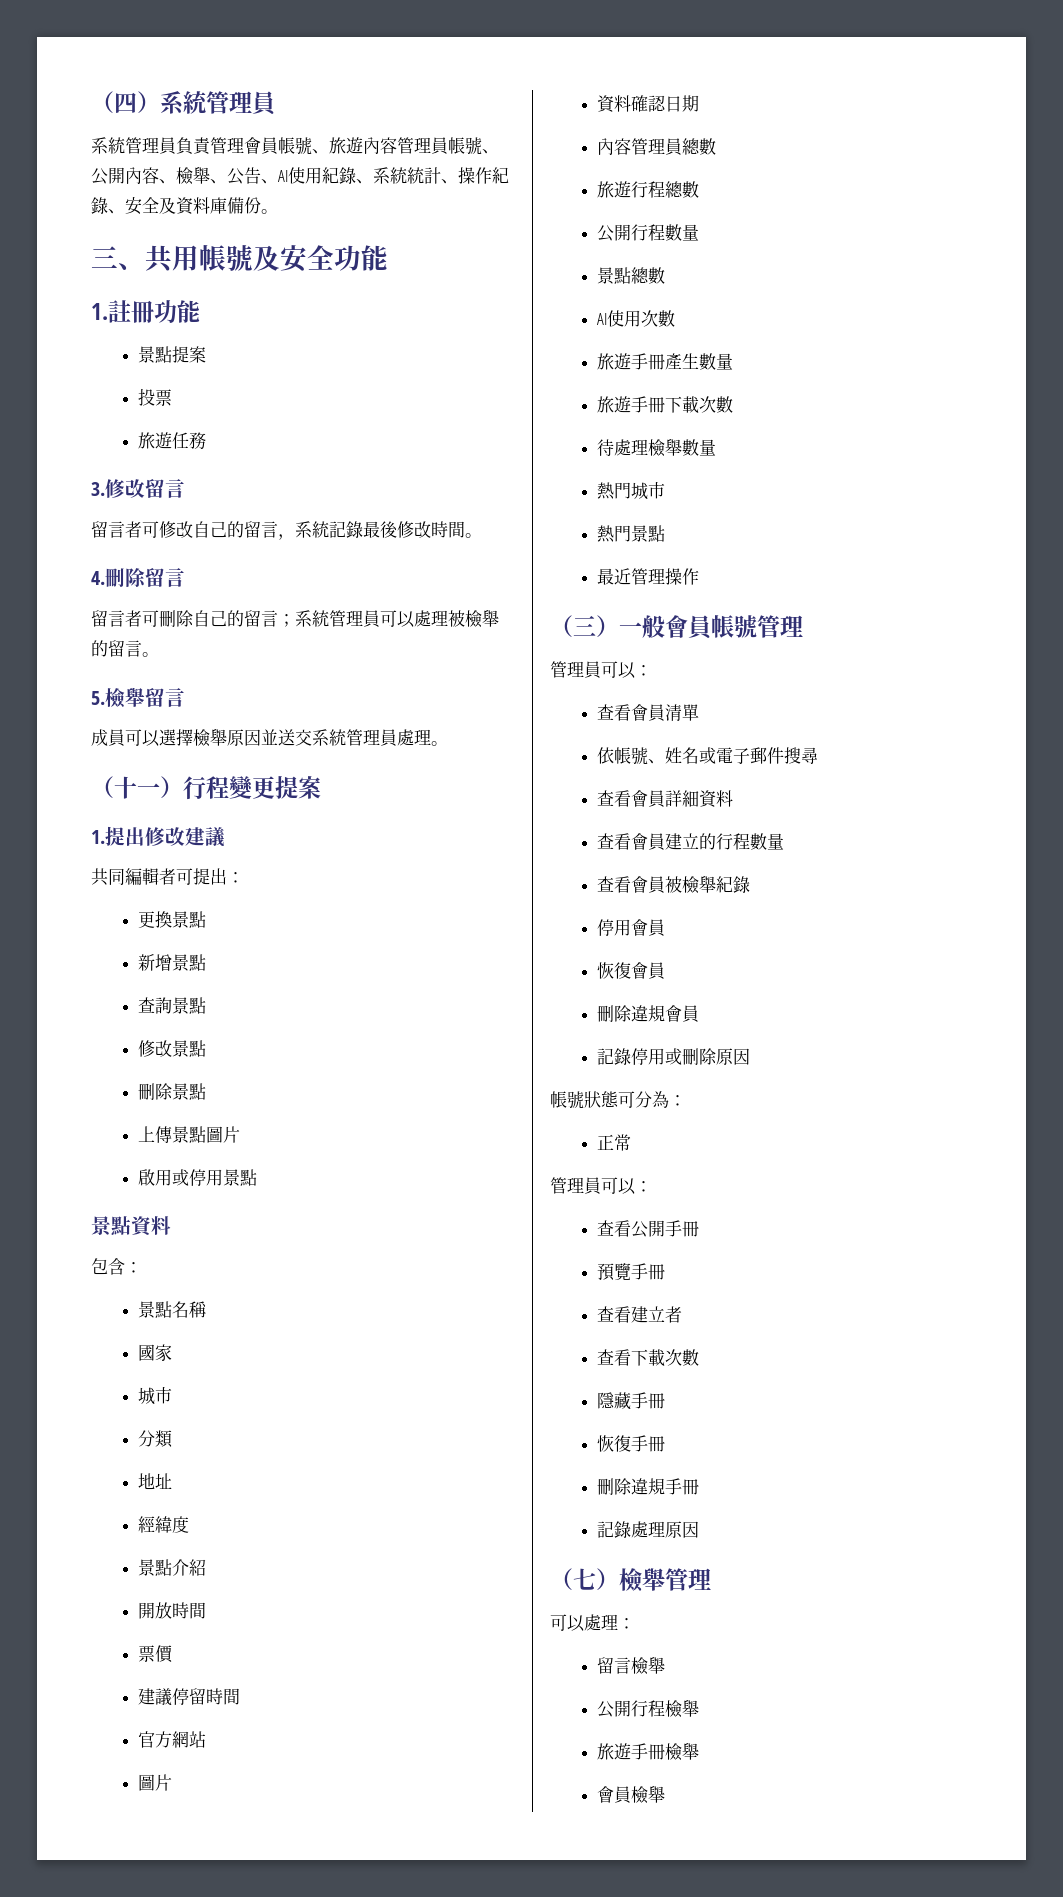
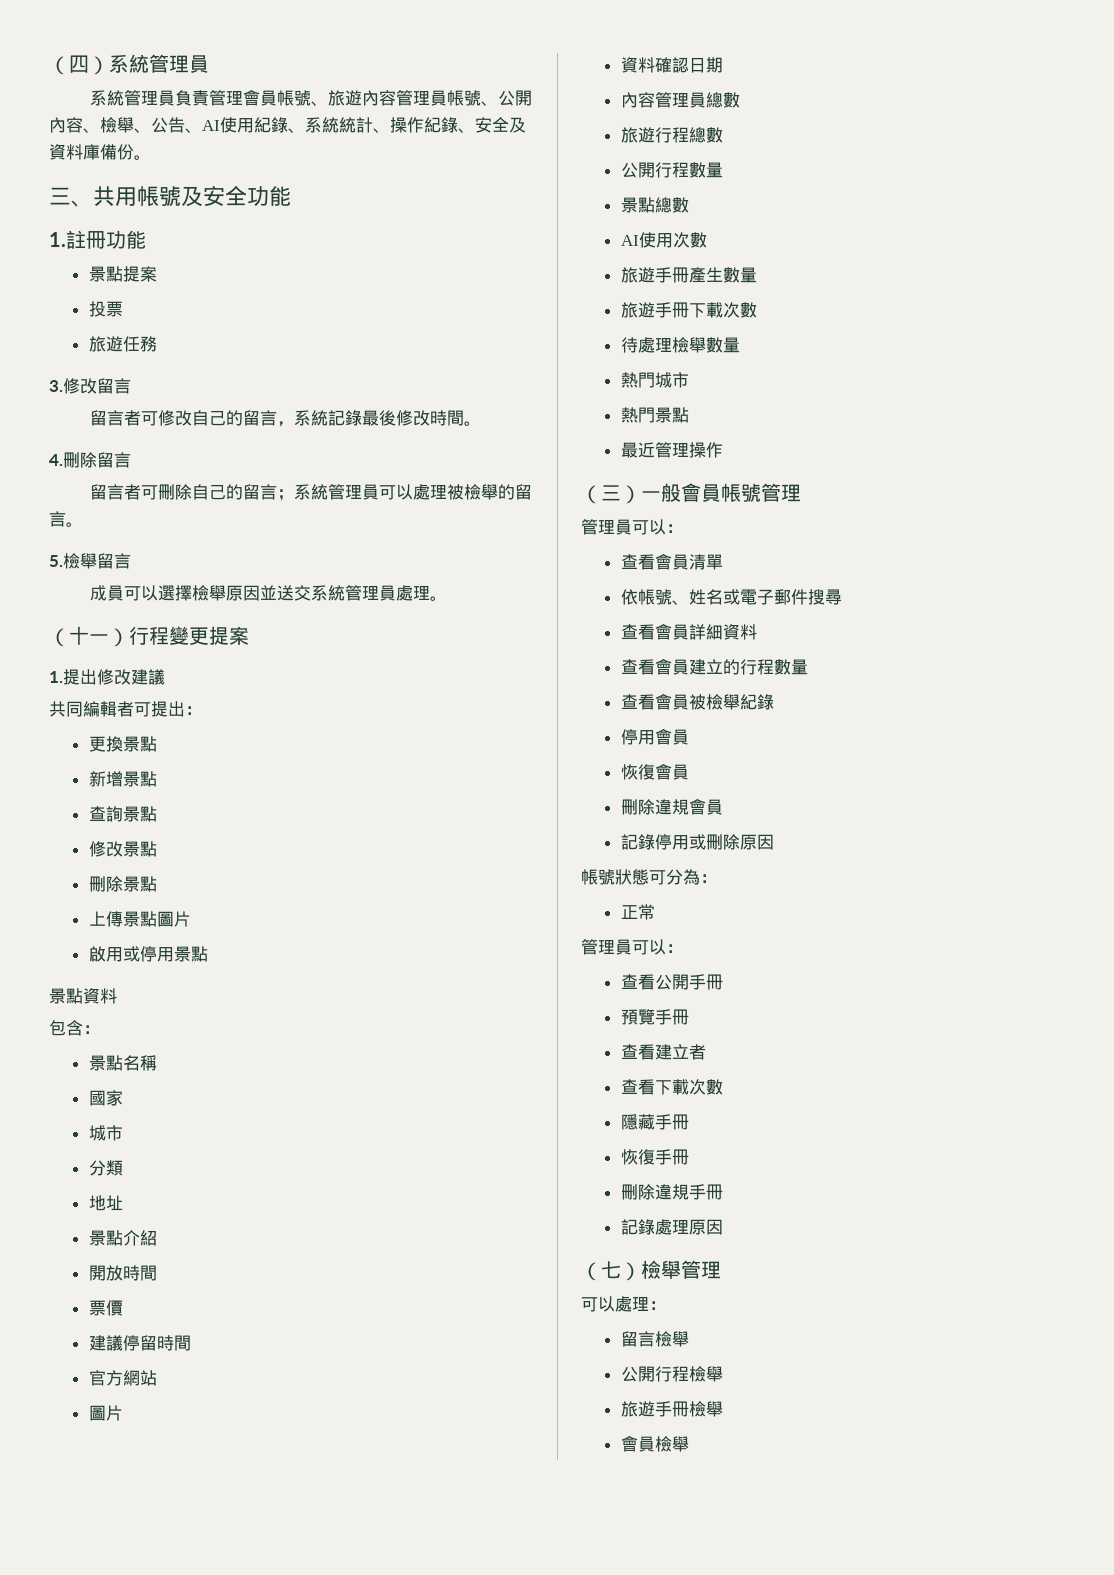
[138,1516,190,1533] // 經緯度 -> (123, 1203) none

